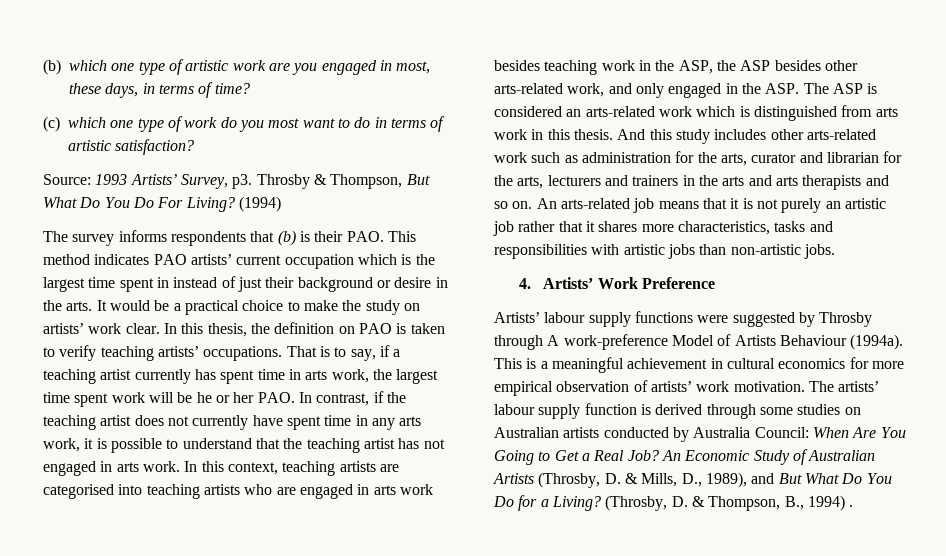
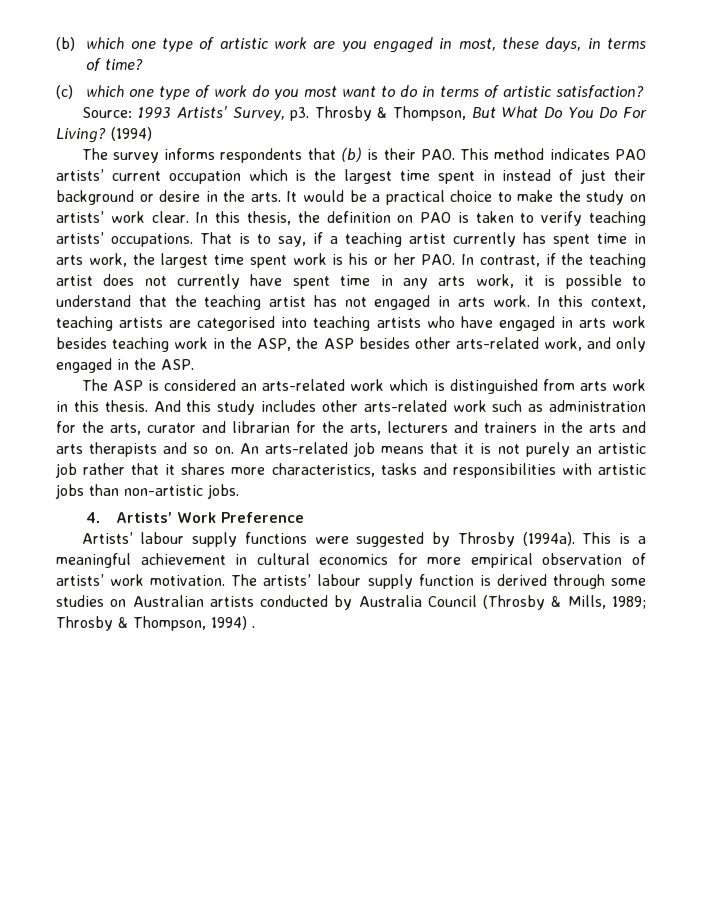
[148,392,212,403] will be he -> [332,253,368,265] is his
[276,487,296,495] are -> [460,316,493,328] have
(800, 88) none -> (194, 364) //
[494,334,847,350] through A work-preference Model of Artists Behaviour -> (515, 539) none
[754,427,906,438] [494,449,876,465] [493,472,892,488] [493,495,804,511] Council: When Are You Going to Get a Real Job? An Economic Study of Australian Artists (Throsby, D. & Mills, D., 1989), and But What Do You Do for a Living? (Throsby, D. & Thompson, B., -> [427,595,646,610] [56,616,206,631] Council (Throsby & Mills, 1989; Throsby & Thompson,

